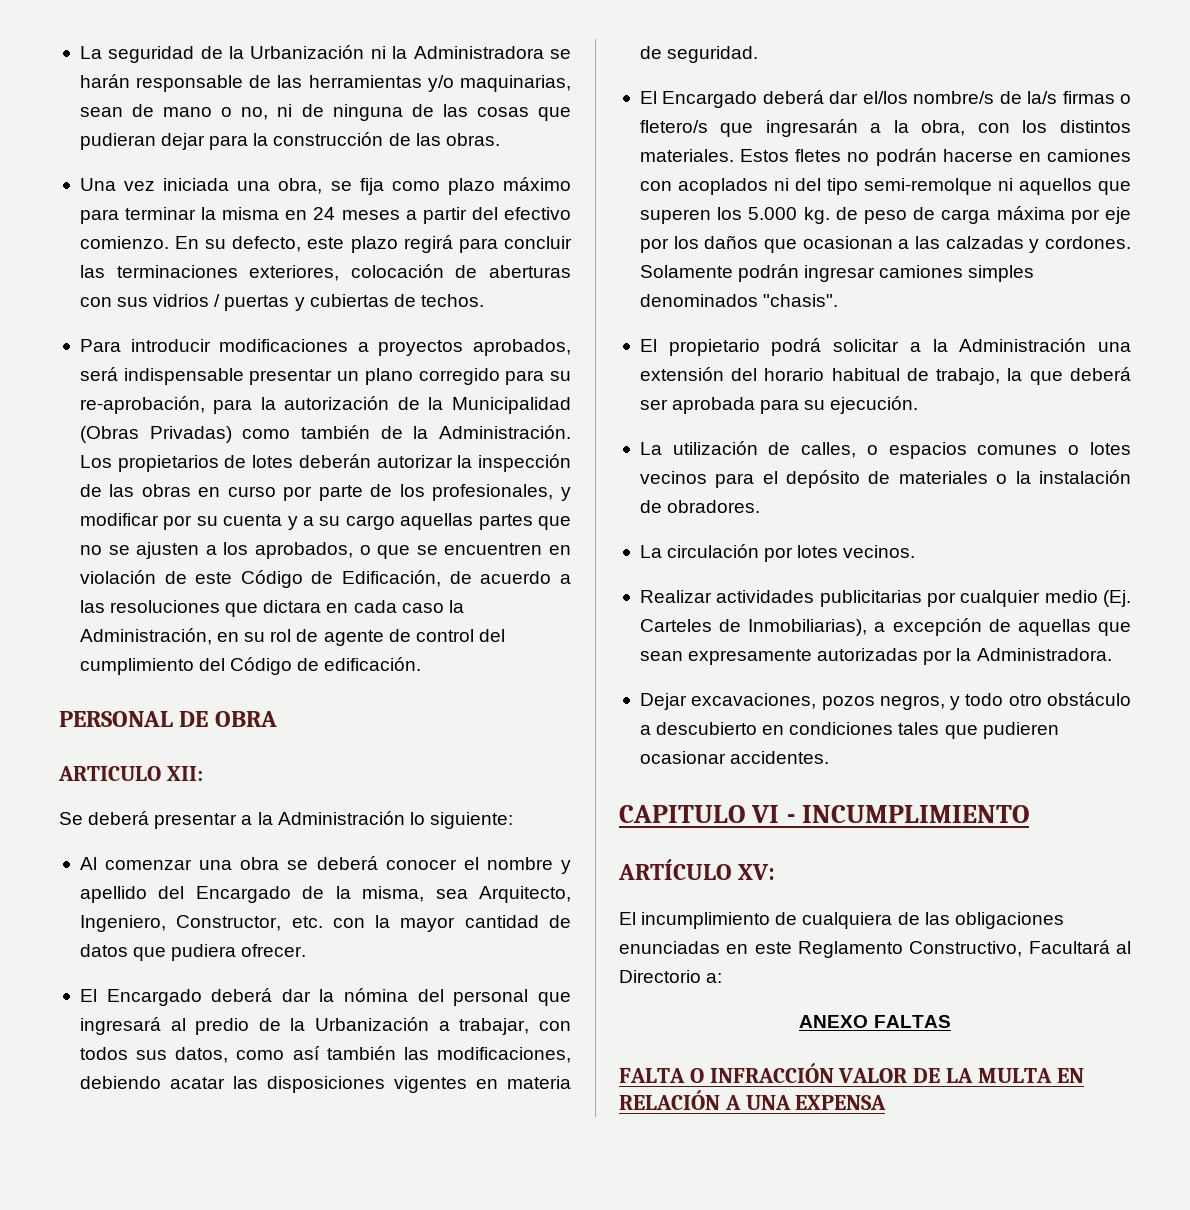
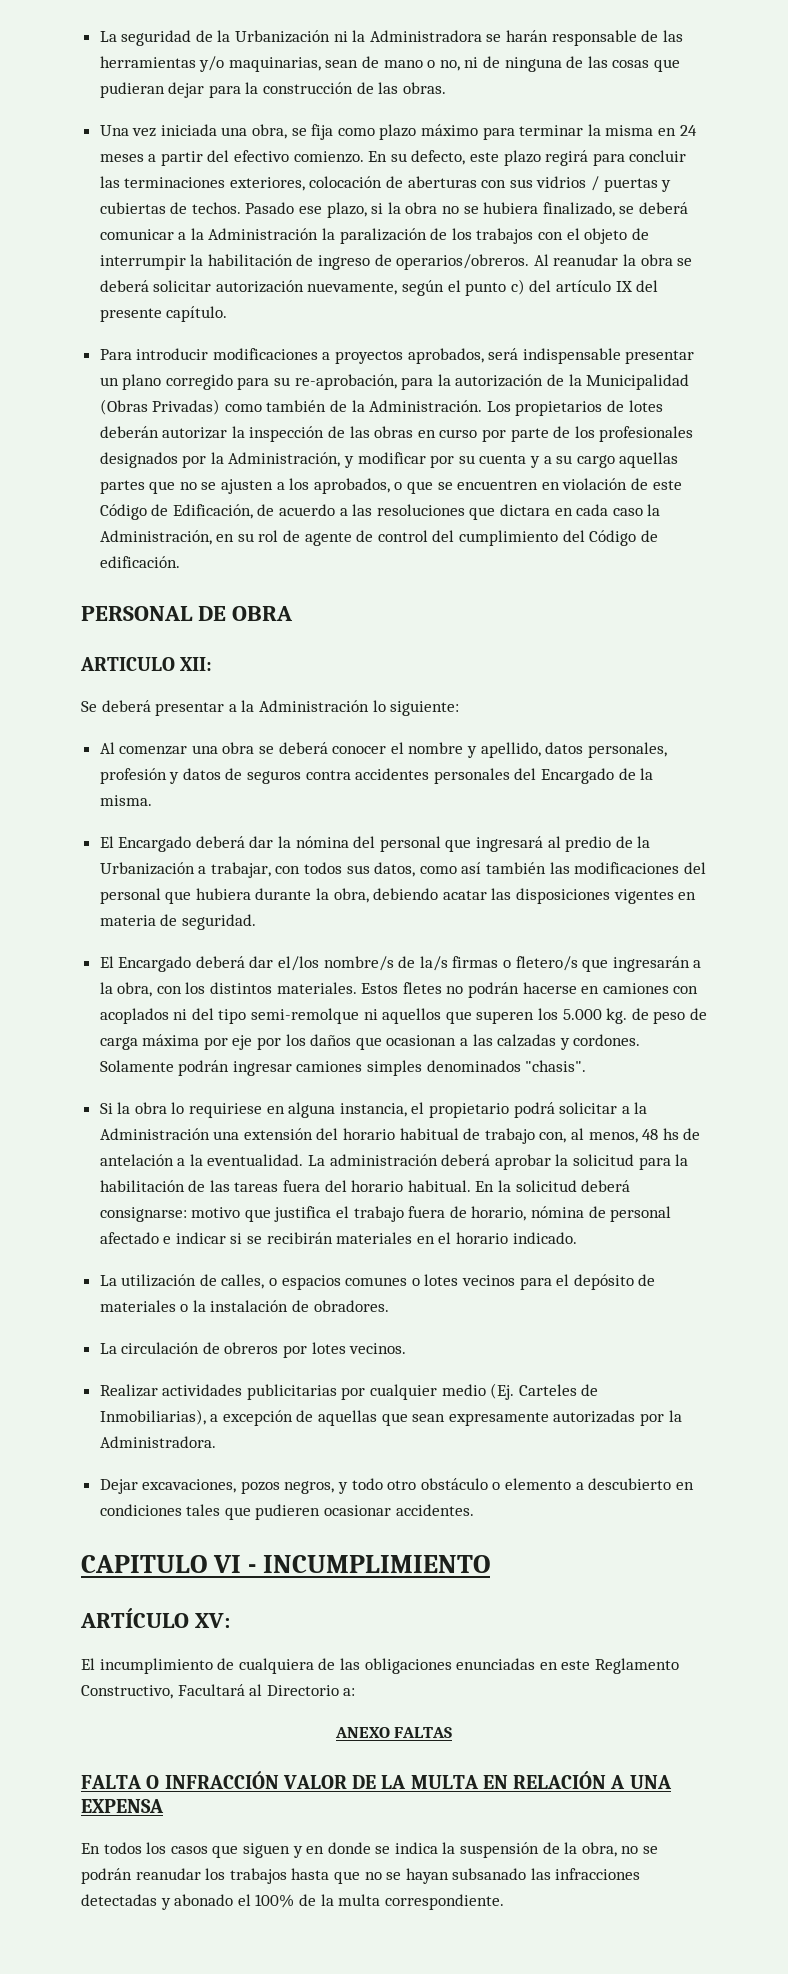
(484, 300) none -> [245,202,688,218] [99,228,649,244] [99,254,693,270] [99,279,659,296] [99,306,228,322] Pasado ese plazo, si la obra no se hubiera finalizado, se deberá comunicar a la Administración la paralización de los trabajos con el objeto de interrumpir la habilitación de ingreso de operarios/obreros. Al reanudar la obra se deberá solicitar autorización nuevamente, según el punto c) del artículo IX del presente capítulo.
[432,484,554,501] profesionales, -> [599,426,694,442] [99,452,341,468] profesionales designados por la Administración,
[79,886,572,903] [79,915,571,932] [79,944,307,961] apellido del Encargado de la misma, sea Arquitecto, Ingeniero, Constructor, etc. con la mayor cantidad de datos que pudiera ofrecer. -> [480,742,667,758] [99,768,654,784] [99,795,152,806] apellido, datos personales, profesión y datos de seguros contra accidentes personales del Encargado de la misma.
[436,1047,571,1063] modificaciones, -> [574,862,706,874] [99,888,369,904] modificaciones del personal que hubiera durante la obra,
[639,339,657,352] El -> [99,1102,425,1118] Si la obra lo requiriese en alguna instancia, el
[936,367,1131,385] [639,396,919,414] trabajo, la que deberá ser aprobada para su ejecución. -> [484,1128,701,1144] [99,1154,689,1170] [99,1180,631,1192] [99,1206,672,1222] [99,1232,577,1244] trabajo con, al menos, 48 hs de antelación a la eventualidad. La administración deberá aprobar la solicitud para la habilitación de las tareas fuera del horario habitual. En la solicitud deberá consignarse: motivo que justifica el trabajo fuera de horario, nómina de personal afectado e indicar si se recibirán materiales en el horario indicado.
(760, 551) none -> [202,1342,279,1354] de obreros
(1131, 699) none -> [492,1478,572,1490] o elemento
(887, 1102) none -> [81,1842,659,1858] [81,1868,641,1884] [81,1894,504,1910] // En todos los casos que siguen y en donde se indica la suspensión de la obra, no se podrán reanudar los trabajos hasta que no se hayan subsanado las infracciones detectadas y abonado el 100% de la multa correspondiente.

